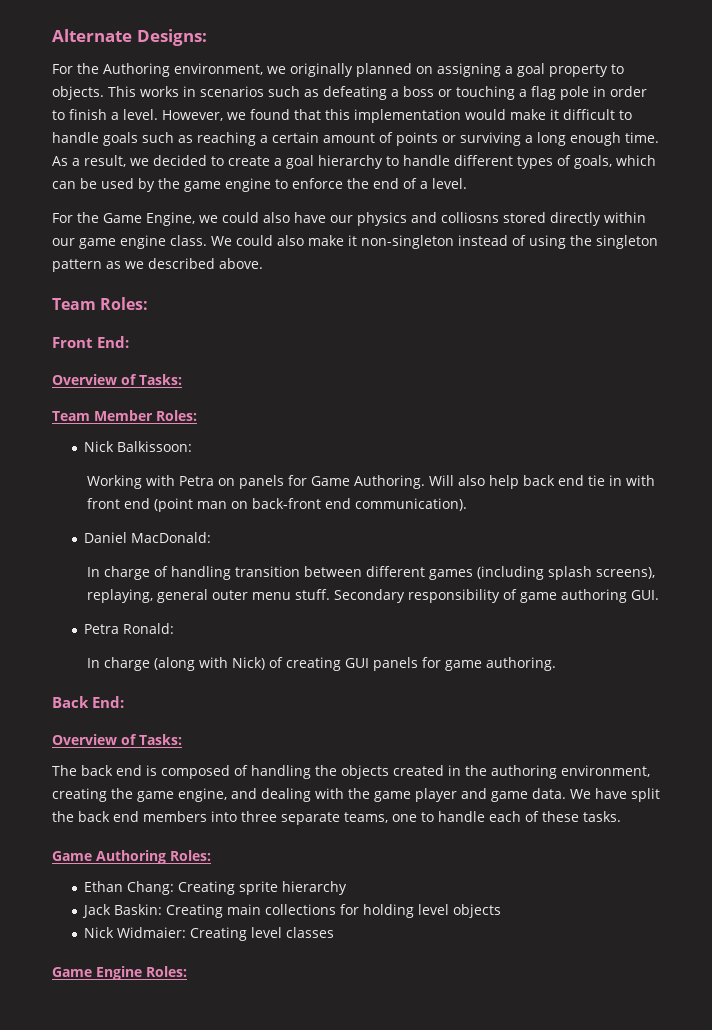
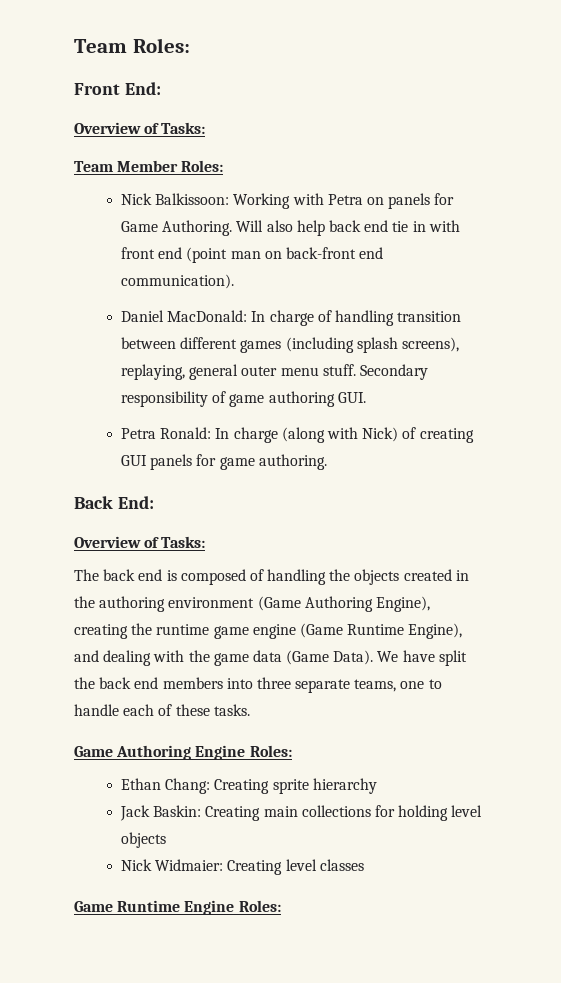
[52,29,207,46] [52,63,624,77] [52,86,647,100] [52,109,632,123] [52,132,659,146] [52,155,656,169] [52,178,467,192] [52,212,646,226] [52,235,658,249] [52,258,263,272] Alternate Designs: // For the Authoring environment, we originally planned on assigning a goal property to objects. This works in scenarios such as defeating a boss or touching a flag pole in order to finish a level. However, we found that this implementation would make it difficult to handle goals such as reaching a certain amount of points or surviving a long enough time. As a result, we decided to create a goal hierarchy to handle different types of goals, which can be used by the game engine to enforce the end of a level. // For the Game Engine, we could also have our physics and colliosns stored directly within our game engine class. We could also make it non-singleton instead of using the singleton pattern as we described above. // -> (74, 46) none
(193, 446) // -> (230, 199) none
(212, 537) // -> (248, 316) none
(175, 628) // -> (212, 433) none
[561,765,650,777] [52,788,227,802] environment, creating the game engine, -> [168,596,430,612] [74,623,463,639] environment (Game Authoring Engine), creating the runtime game engine (Game Runtime Engine),
[415,788,566,802] player and game data. -> [252,650,374,665] data (Game Data).
(166, 857) none -> [195,745,246,760] Engine
(92, 972) none -> [117,900,181,912] Runtime

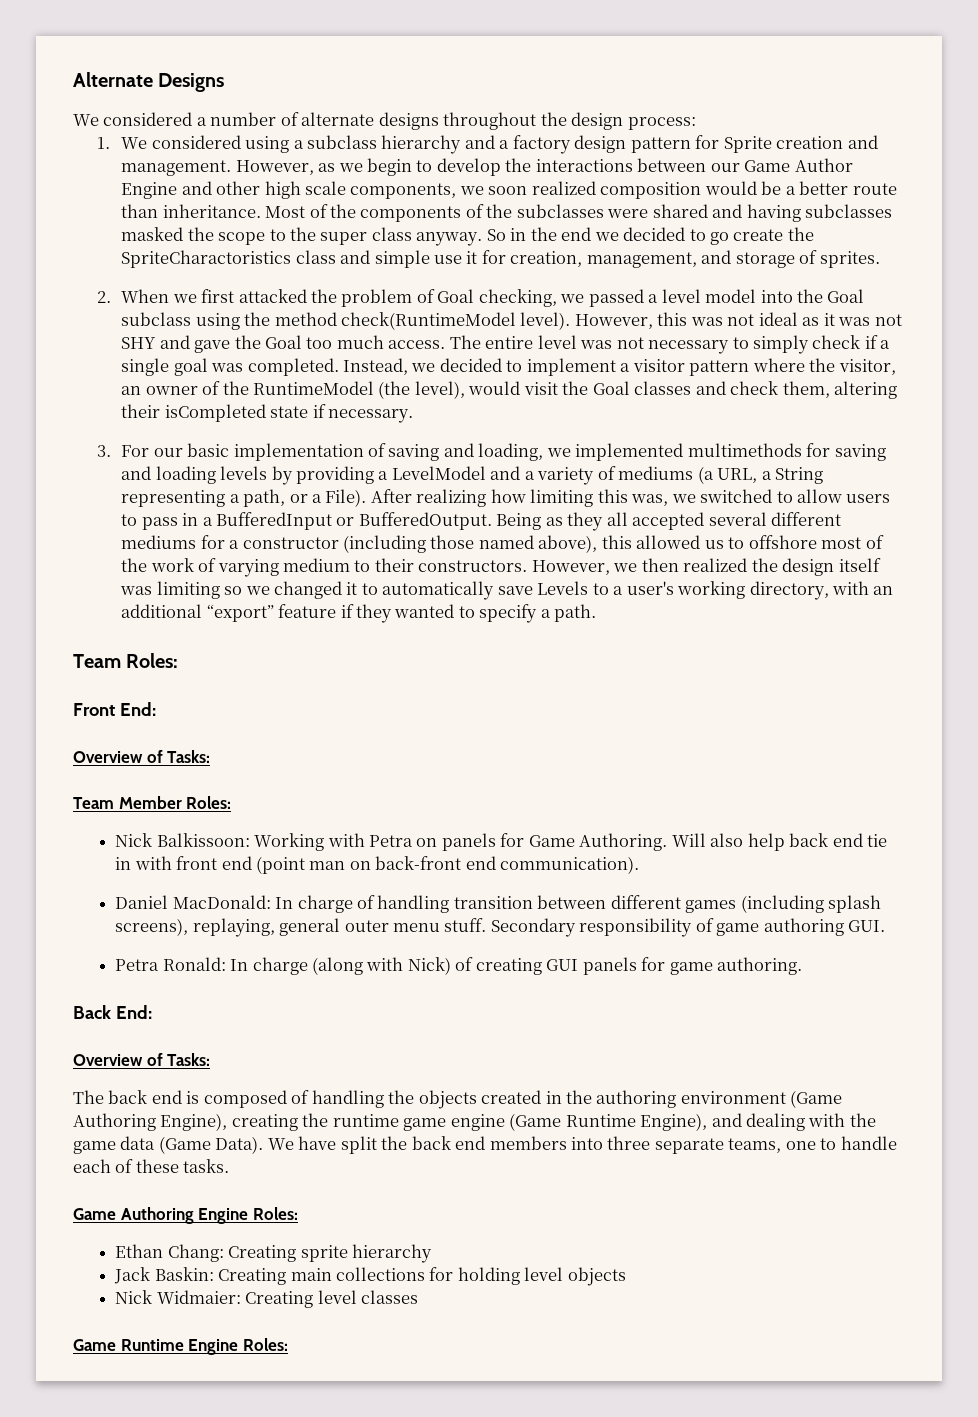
(74, 46) none -> [73,72,225,92] [73,112,696,130] [97,135,878,154] [121,158,853,176] [121,181,897,199] [121,204,893,222] [121,227,814,246] [121,250,880,268] [97,289,865,307] [121,312,902,330] [121,335,891,354] [121,358,896,376] [121,381,897,399] [121,404,413,423] [97,443,886,461] [121,466,823,485] [121,489,891,507] [121,512,842,531] [121,535,884,553] [121,558,881,577] [120,581,894,600] [121,604,597,623] Alternate Designs // We considered a number of alternate designs throughout the design process: // 1. We considered using a subclass hierarchy and a factory design pattern for Sprite creation and management. However, as we begin to develop the interactions between our Game Author Engine and other high scale components, we soon realized composition would be a better route than inheritance. Most of the components of the subclasses were shared and having subclasses masked the scope to the super class anyway. So in the end we decided to go create the SpriteCharactoristics class and simple use it for creation, management, and storage of sprites. // 2. When we first attacked the problem of Goal checking, we passed a level model into the Goal subclass using the method check(RuntimeModel level). However, this was not ideal as it was not SHY and gave the Goal too much access. The entire level was not necessary to simply check if a single goal was completed. Instead, we decided to implement a visitor pattern where the visitor, an owner of the RuntimeModel (the level), would visit the Goal classes and check them, altering their isCompleted state if necessary. // 3. For our basic implementation of saving and loading, we implemented multimethods for saving and loading levels by providing a LevelModel and a variety of mediums (a URL, a String representing a path, or a File). After realizing how limiting this was, we switched to allow users to pass in a BufferedInput or BufferedOutput. Being as they all accepted several different mediums for a constructor (including those named above), this allowed us to offshore most of the work of varying medium to their constructors. However, we then realized the design itself was limiting so we changed it to automatically save Levels to a user's working directory, with an additional “export” feature if they wanted to specify a path. //

